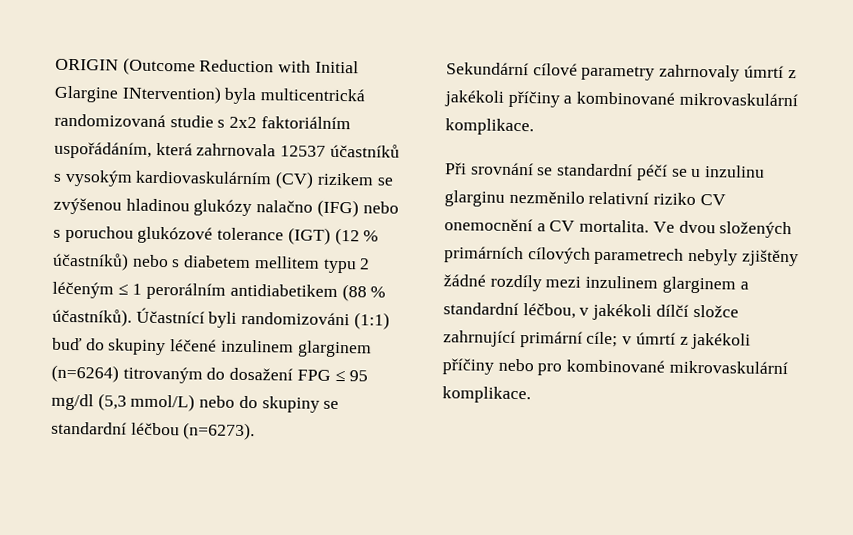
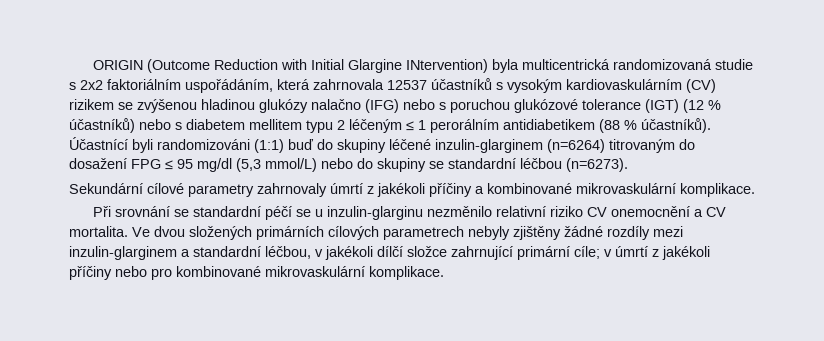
[220,339,372,358] inzulinem glarginem -> [435,139,543,153] inzulin-glarginem
[705,165,766,178] [444,190,505,207] inzulinu glarginu -> [327,206,424,220] inzulin-glarginu
[585,275,736,294] inzulinem glarginem -> [69,246,177,260] inzulin-glarginem

